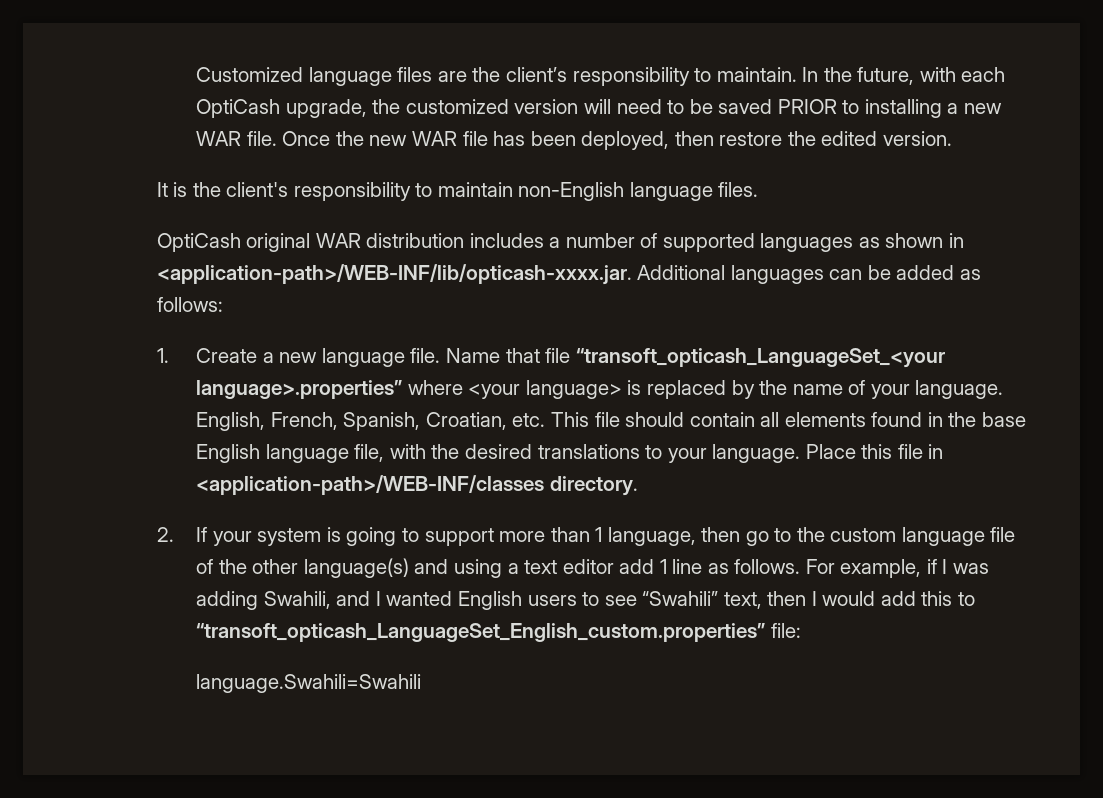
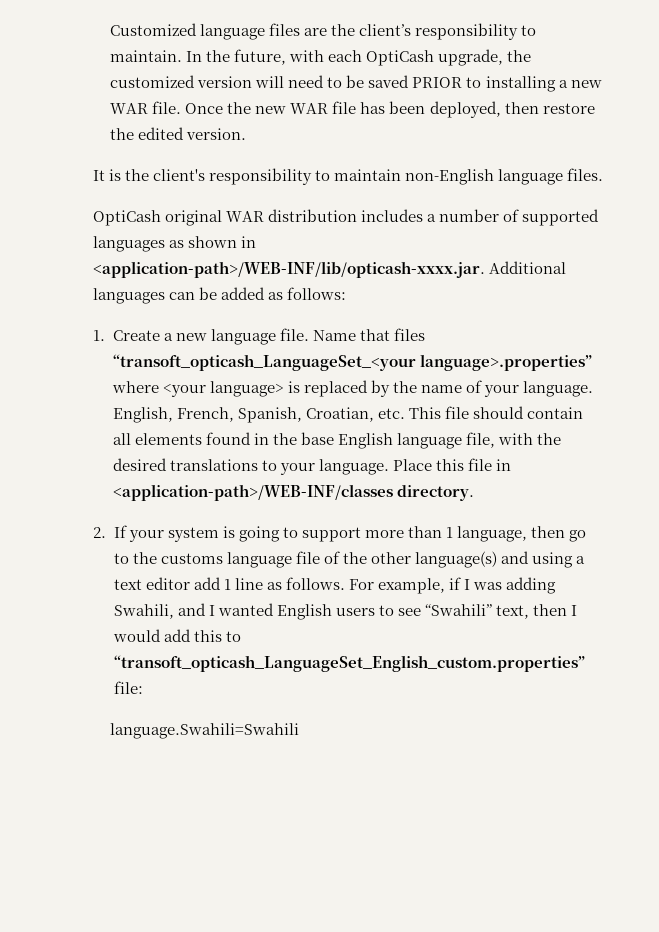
[545,348,571,363] file -> [393,328,425,341] files
[830,528,897,542] custom -> [160,553,223,564] customs

